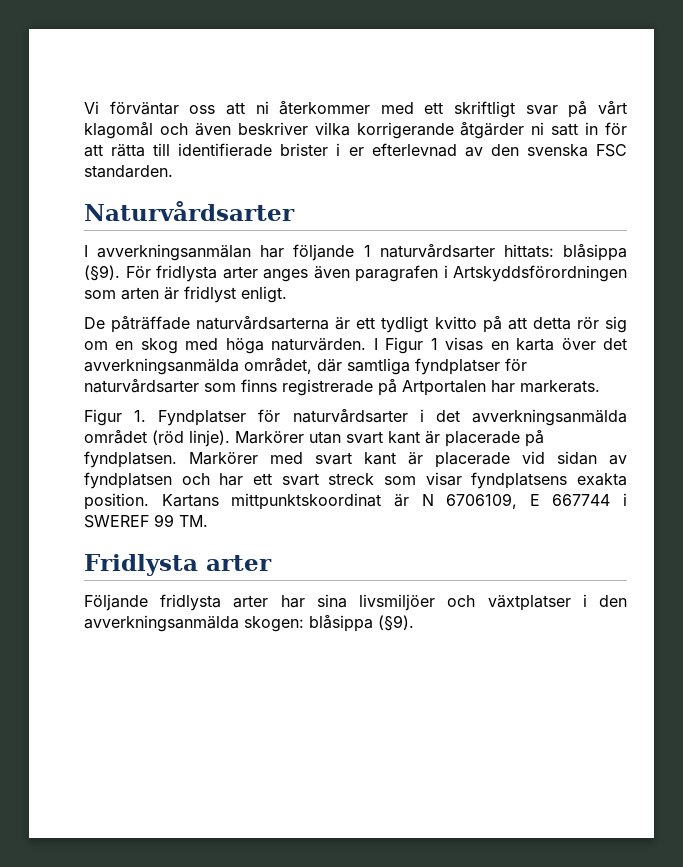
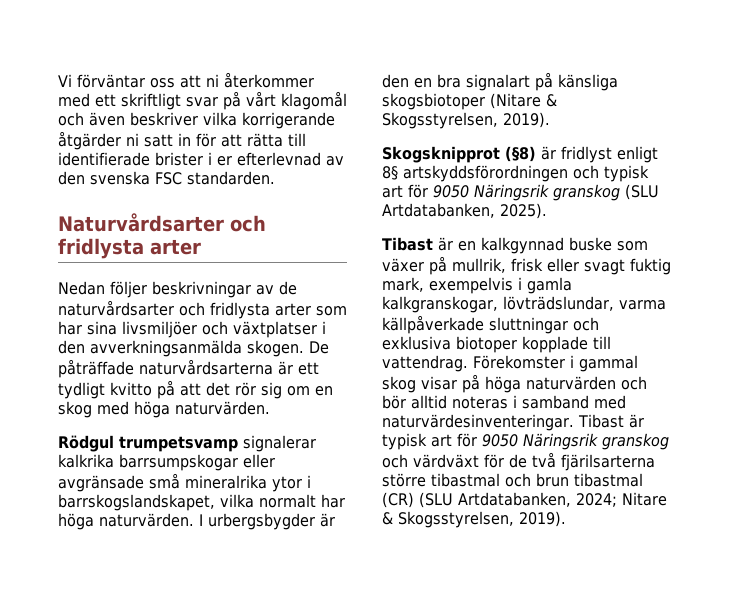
[84,244,628,261] [84,265,627,282] [84,286,287,303] // I avverkningsanmälan har följande 1 naturvårdsarter hittats: blåsippa (§9). För fridlysta arter anges även paragrafen i Artskyddsförordningen som arten är fridlyst enligt. // -> [230,215,266,232] [58,238,201,259] [58,281,297,298] [58,300,347,319] [58,321,326,338] [58,340,304,357] och fridlysta arter // Nedan följer beskrivningar av de naturvårdsarter och fridlysta arter som har sina livsmiljöer och växtplatser i den avverkningsanmälda skogen.
[532,317,571,330] detta -> [206,382,230,396] det
[373,337,627,354] [84,358,527,375] [84,379,600,396] [84,409,627,426] [84,430,544,447] [84,451,627,468] [84,472,627,489] [84,493,627,510] [84,514,208,528] [84,554,272,576] [84,594,627,611] [84,615,414,632] I Figur 1 visas en karta över det avverkningsanmälda området, där samtliga fyndplatser för naturvårdsarter som finns registrerade på Artportalen har markerats. // Figur 1. Fyndplatser för naturvårdsarter i det avverkningsanmälda området (röd linje). Markörer utan svart kant är placerade på fyndplatsen. Markörer med svart kant är placerade vid sidan av fyndplatsen och har ett svart streck som visar fyndplatsens exakta position. Kartans mittpunktskoordinat är N 6706109, E 667744 i SWEREF 99 TM. // Fridlysta arter // Följande fridlysta arter har sina livsmiljöer och växtplatser i den avverkningsanmälda skogen: blåsippa (§9). -> [58,435,316,452] [58,454,275,471] [58,473,311,492] [58,494,345,511] [58,513,335,530] [382,72,618,91] [382,93,557,110] [382,112,550,129] [382,146,658,163] [382,165,649,182] [382,184,659,201] [382,203,547,219] [382,237,648,254] [382,256,671,275] [382,277,572,294] [382,296,666,313] [382,315,599,334] [382,336,611,353] [382,355,638,372] [382,374,647,393] [382,395,626,409] [382,414,644,431] [382,433,669,450] [382,452,655,471] [382,473,643,487] [382,492,667,508] [382,511,566,528] // Rödgul trumpetsvamp signalerar kalkrika barrsumpskogar eller avgränsade små mineralrika ytor i barrskogslandskapet, vilka normalt har höga naturvärden. I urbergsbygder är den en bra signalart på känsliga skogsbiotoper (Nitare & Skogsstyrelsen, 2019). // Skogsknipprot (§8) är fridlyst enligt 8§ artskyddsförordningen och typisk art för 9050 Näringsrik granskog (SLU Artdatabanken, 2025). // Tibast är en kalkgynnad buske som växer på mullrik, frisk eller svagt fuktig mark, exempelvis i gamla kalkgranskogar, lövträdslundar, varma källpåverkade sluttningar och exklusiva biotoper kopplade till vattendrag. Förekomster i gammal skog visar på höga naturvärden och bör alltid noteras i samband med naturvärdesinventeringar. Tibast är typisk art för 9050 Näringsrik granskog och värdväxt för de två fjärilsarterna större tibastmal och brun tibastmal (CR) (SLU Artdatabanken, 2024; Nitare & Skogsstyrelsen, 2019).

